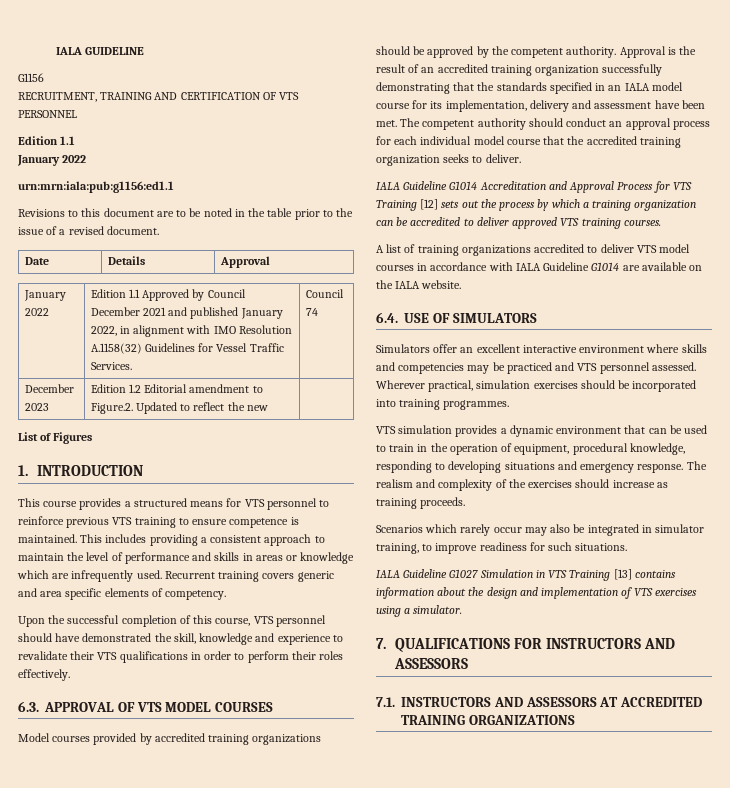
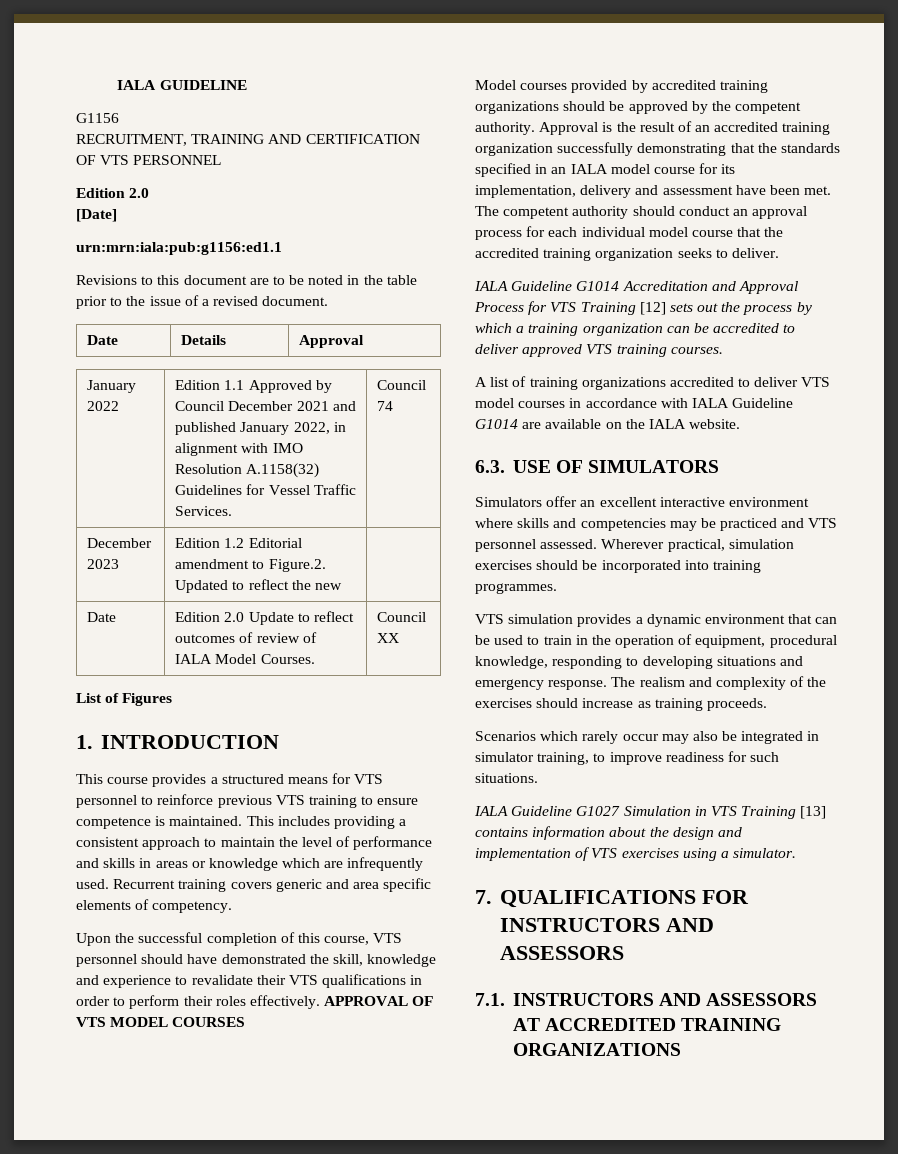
[60,136,76,145] [17,155,87,166] 1.1 // January 2022 -> [129,188,150,198] [76,209,117,222] 2.0 // [Date]
(268, 408) none -> [87,612,117,622] [175,611,354,625] [175,632,317,643] [175,654,315,664] [377,612,427,622] [377,633,400,643] // Date | Edition 2.0 Update to reflect outcomes of review of IALA Model Courses. | Council XX
[18,701,39,712] // 6.3. -> (320, 1002) none
[376,312,398,323] 6.4. -> [475,460,505,473] 6.3.

